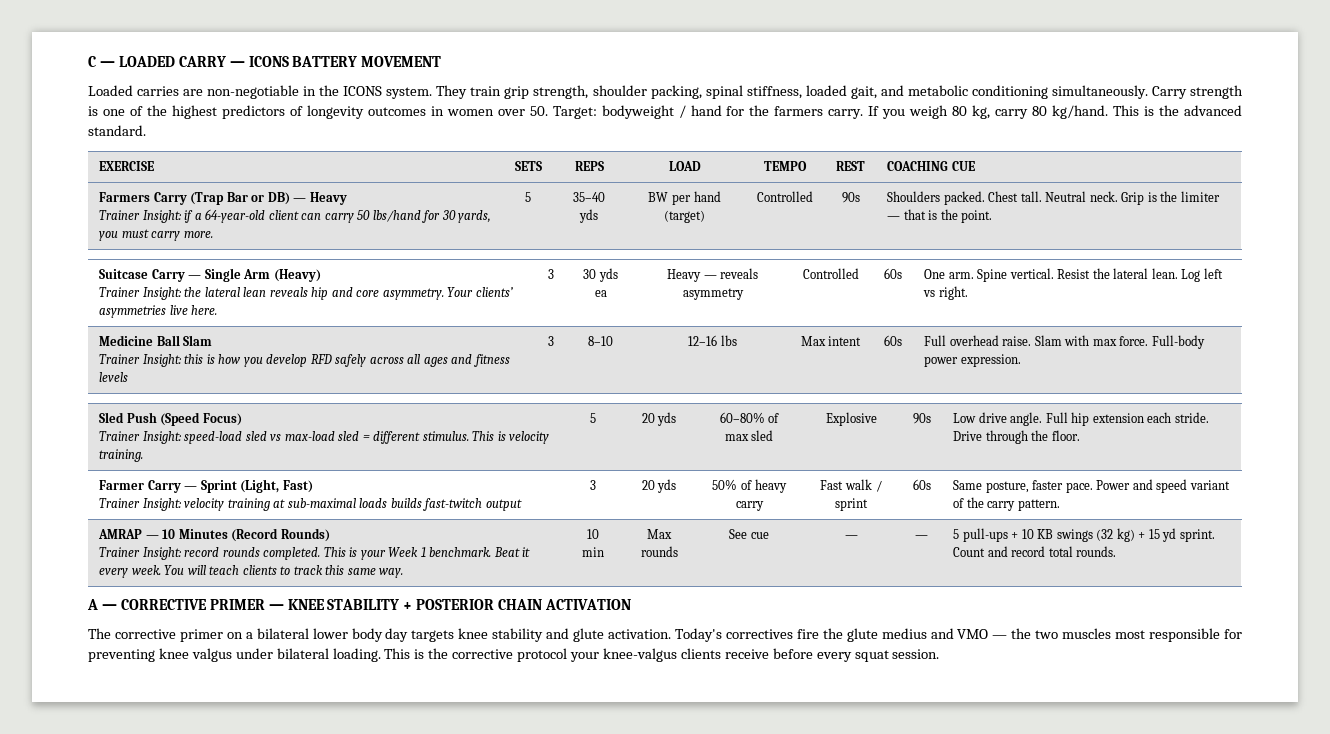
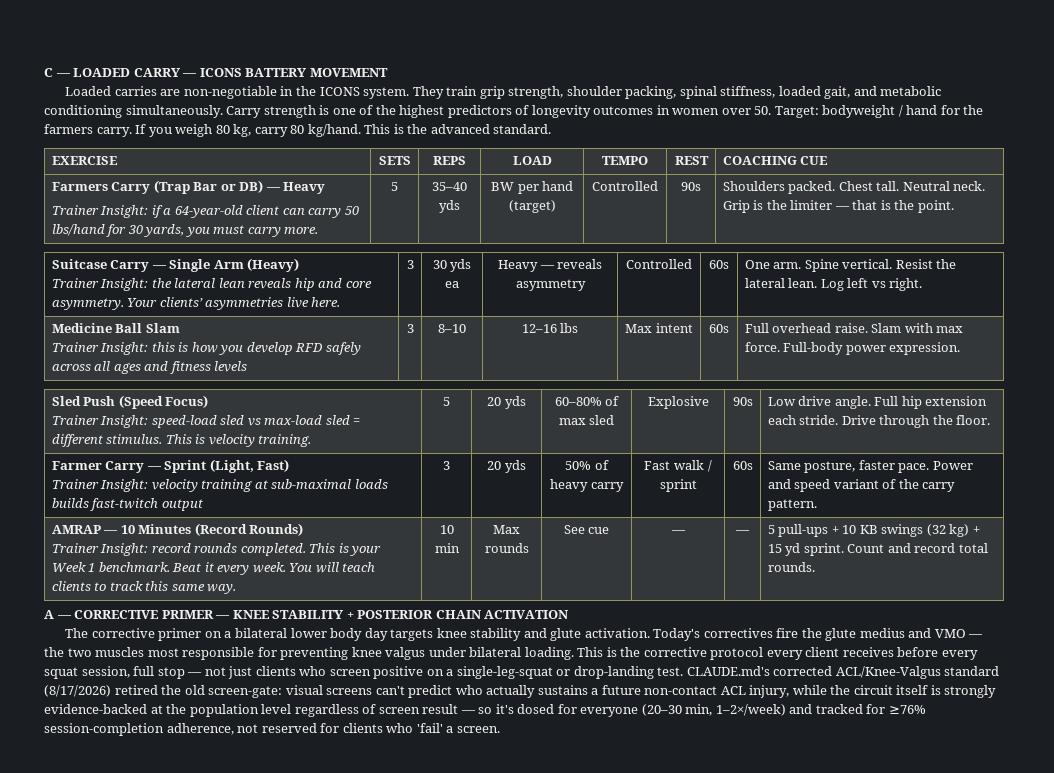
[570,648,940,662] your knee-valgus clients receive before every squat session. -> [766,647,978,660] [44,666,1000,679] [44,685,997,698] [44,704,926,717] [44,723,500,736] every client receives before every squat session, full stop — not just clients who screen positive on a single-leg-squat or drop-landing test. CLAUDE.md's corrected ACL/Knee-Valgus standard (8/17/2026) retired the old screen-gate: visual screens can't predict who actually sustains a future non-contact ACL injury, while the circuit itself is strongly evidence-backed at the population level regardless of screen result — so it's dosed for everyone (20–30 min, 1–2×/week) and tracked for ≥76% session-completion adherence, not reserved for clients who 'fail' a screen.

